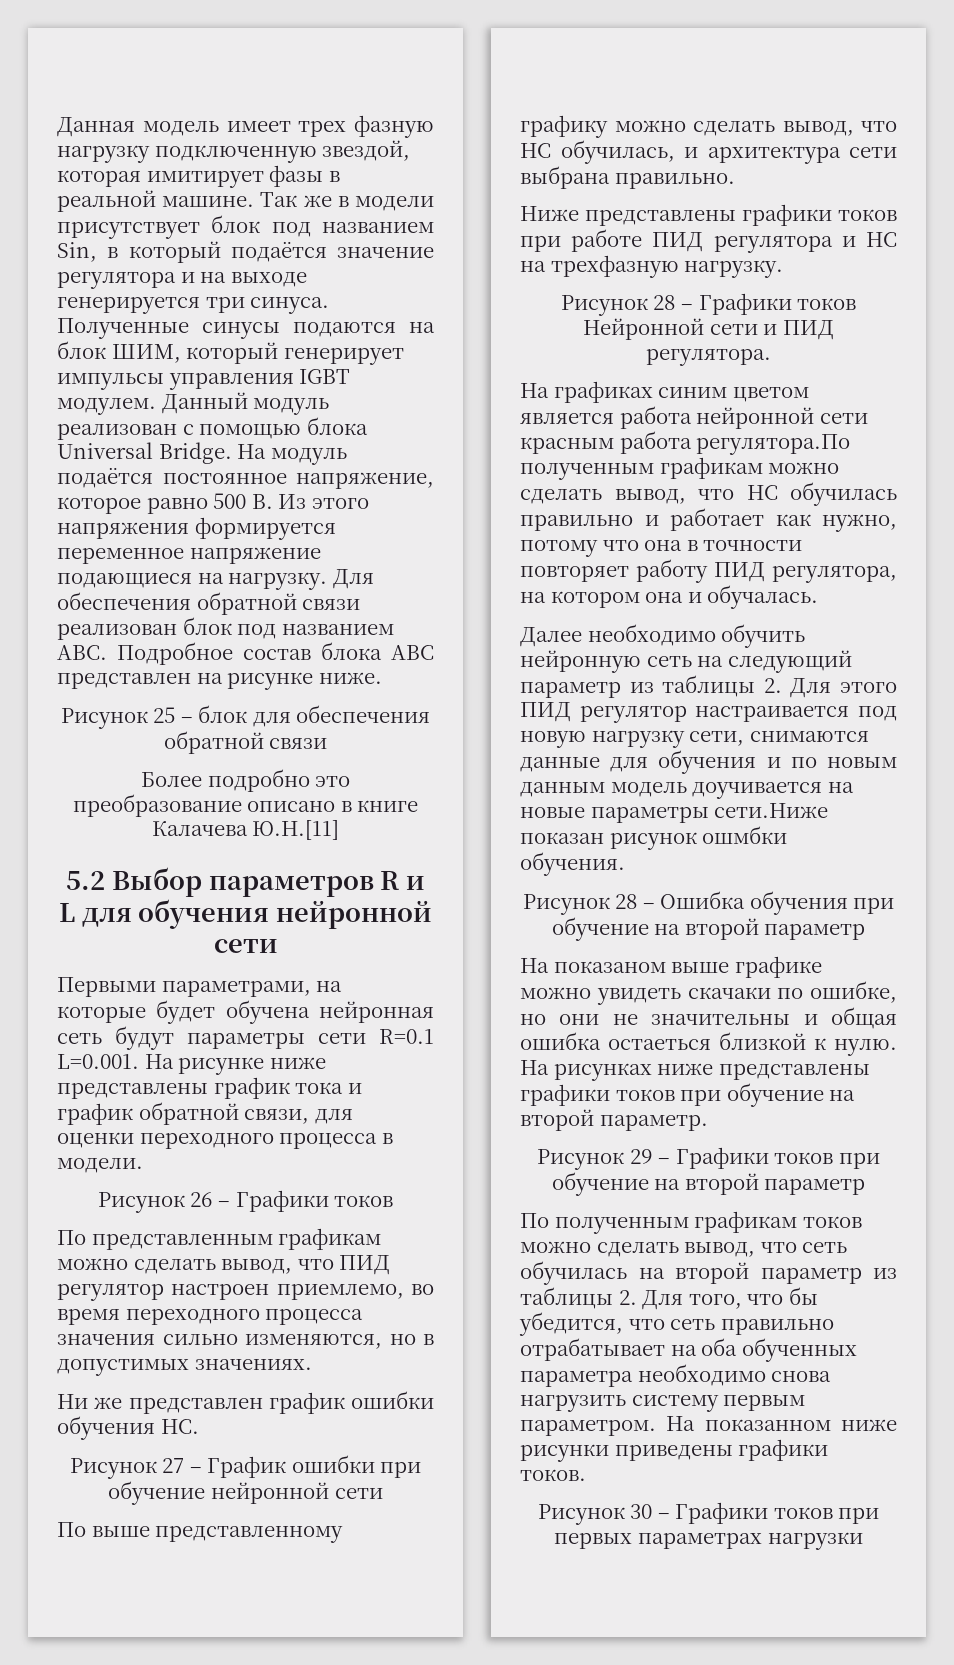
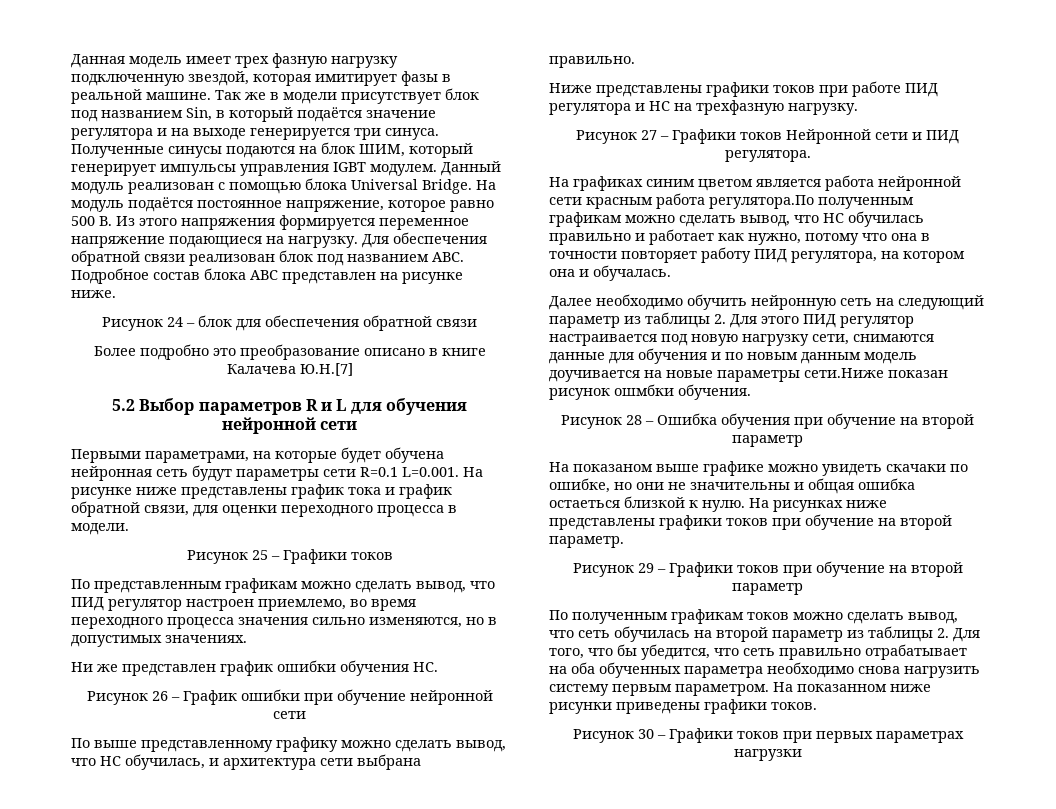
[153,707,176,723] 25 -> [167,317,183,327] 24
[252,820,340,840] Ю.Н.[11] -> [299,363,353,376] Ю.Н.[7]
[190,1192,213,1207] 26 -> [251,550,268,560] 25
[162,1458,185,1473] 27 -> [151,691,168,701] 26
[653,295,676,310] 28 -> [641,130,657,140] 27

